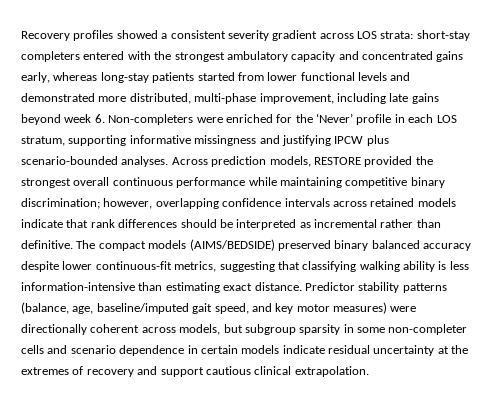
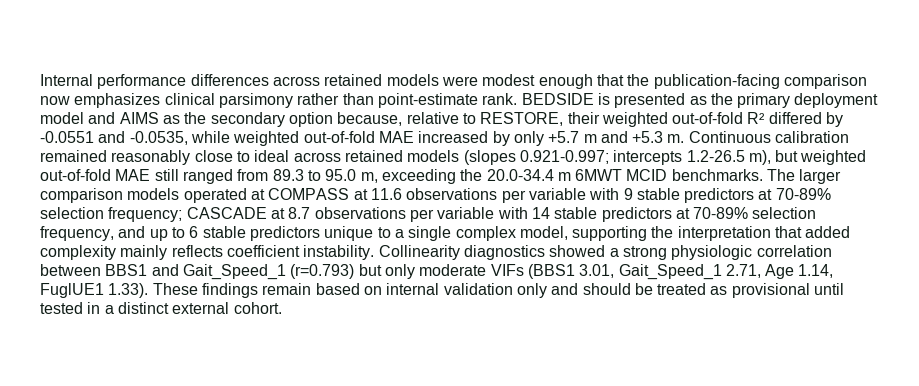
[21,30,470,41] [21,51,464,62] [21,72,411,83] [21,93,439,104] [21,113,457,125] [21,135,389,146] [21,156,433,167] [21,177,445,188] [21,198,456,209] [21,219,441,230] [21,239,471,251] [21,261,469,272] [21,282,447,293] [21,302,417,314] [21,324,468,335] [21,345,469,356] [21,366,369,377] Recovery profiles showed a consistent severity gradient across LOS strata: short-stay completers entered with the strongest ambulatory capacity and concentrated gains early, whereas long-stay patients started from lower functional levels and demonstrated more distributed, multi-phase improvement, including late gains beyond week 6. Non-completers were enriched for the ‘Never’ profile in each LOS stratum, supporting informative missingness and justifying IPCW plus scenario-bounded analyses. Across prediction models, RESTORE provided the strongest overall continuous performance while maintaining competitive binary discrimination; however, overlapping confidence intervals across retained models indicate that rank differences should be interpreted as incremental rather than definitive. The compact models (AIMS/BEDSIDE) preserved binary balanced accuracy despite lower continuous-fit metrics, suggesting that classifying walking ability is less information-intensive than estimating exact distance. Predictor stability patterns (balance, age, baseline/imputed gait speed, and key motor measures) were directionally coherent across models, but subgroup sparsity in some non-completer cells and scenario dependence in certain models indicate residual uncertainty at the extremes of recovery and support cautious clinical extrapolation. -> [40,74,867,89] [40,93,879,108] [40,112,844,127] [40,131,850,146] [40,150,867,165] [40,169,842,184] [40,188,831,203] [40,207,817,222] [40,226,851,241] [40,245,832,260] [40,264,834,280] [40,283,845,298] [40,302,282,314] Internal performance differences across retained models were modest enough that the publication-facing comparison now emphasizes clinical parsimony rather than point-estimate rank. BEDSIDE is presented as the primary deployment model and AIMS as the secondary option because, relative to RESTORE, their weighted out-of-fold R² differed by -0.0551 and -0.0535, while weighted out-of-fold MAE increased by only +5.7 m and +5.3 m. Continuous calibration remained reasonably close to ideal across retained models (slopes 0.921-0.997; intercepts 1.2-26.5 m), but weighted out-of-fold MAE still ranged from 89.3 to 95.0 m, exceeding the 20.0-34.4 m 6MWT MCID benchmarks. The larger comparison models operated at COMPASS at 11.6 observations per variable with 9 stable predictors at 70-89% selection frequency; CASCADE at 8.7 observations per variable with 14 stable predictors at 70-89% selection frequency, and up to 6 stable predictors unique to a single complex model, supporting the interpretation that added complexity mainly reflects coefficient instability. Collinearity diagnostics showed a strong physiologic correlation between BBS1 and Gait_Speed_1 (r=0.793) but only moderate VIFs (BBS1 3.01, Gait_Speed_1 2.71, Age 1.14, FuglUE1 1.33). These findings remain based on internal validation only and should be treated as provisional until tested in a distinct external cohort.

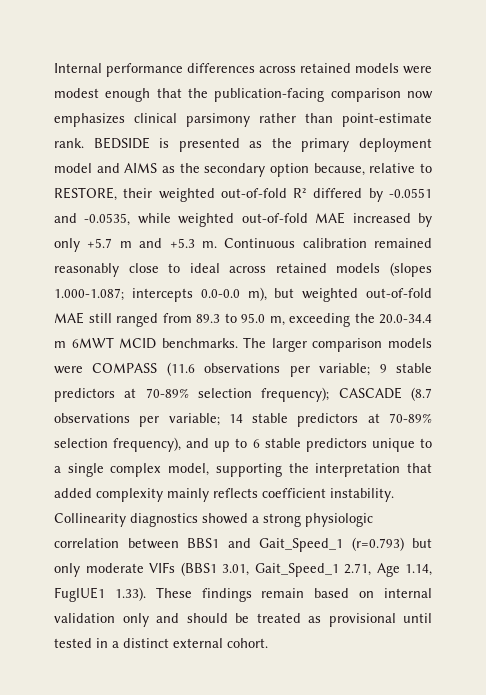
[519,150,745,165] 0.921-0.997; intercepts 1.2-26.5 -> [54,288,240,302] 1.000-1.087; intercepts 0.0-0.0
[183,188,620,203] operated at COMPASS at 11.6 observations per variable with -> [54,362,371,377] were COMPASS (11.6 observations per variable;
[108,207,528,222] frequency; CASCADE at 8.7 observations per variable with -> [261,387,432,402] [54,413,220,427] frequency); CASCADE (8.7 observations per variable;
[40,226,114,241] frequency, -> [113,437,182,452] frequency),

